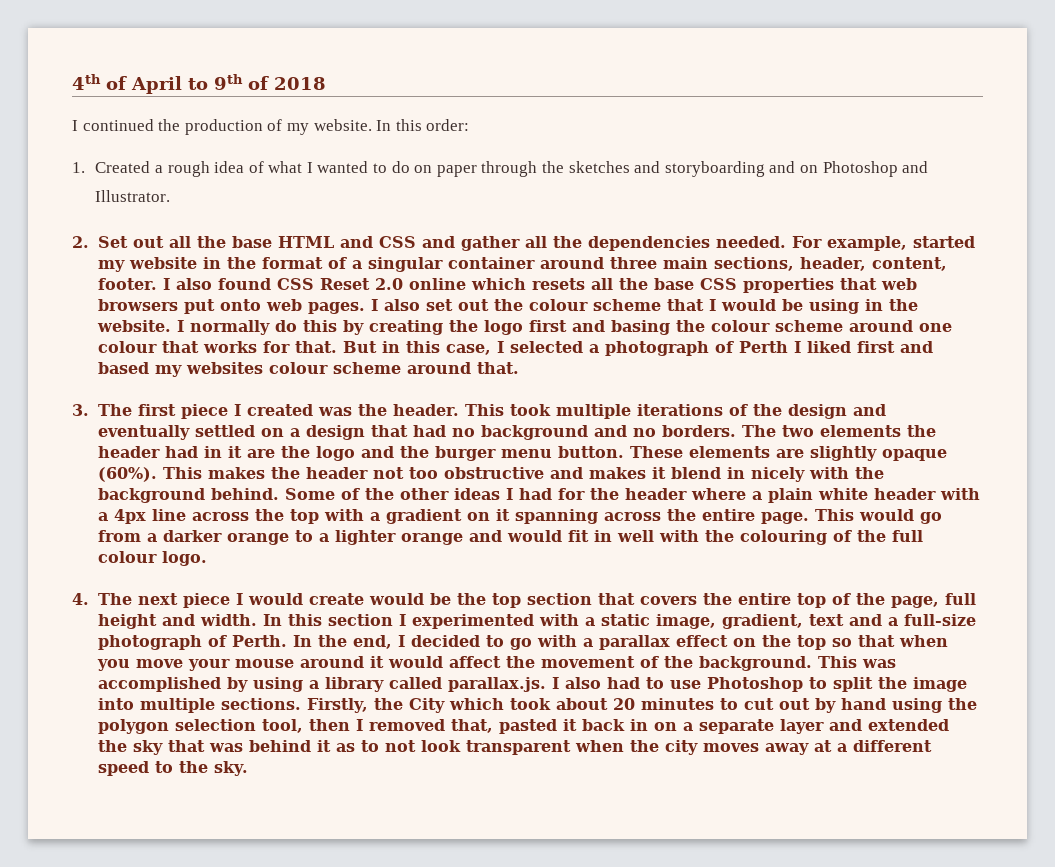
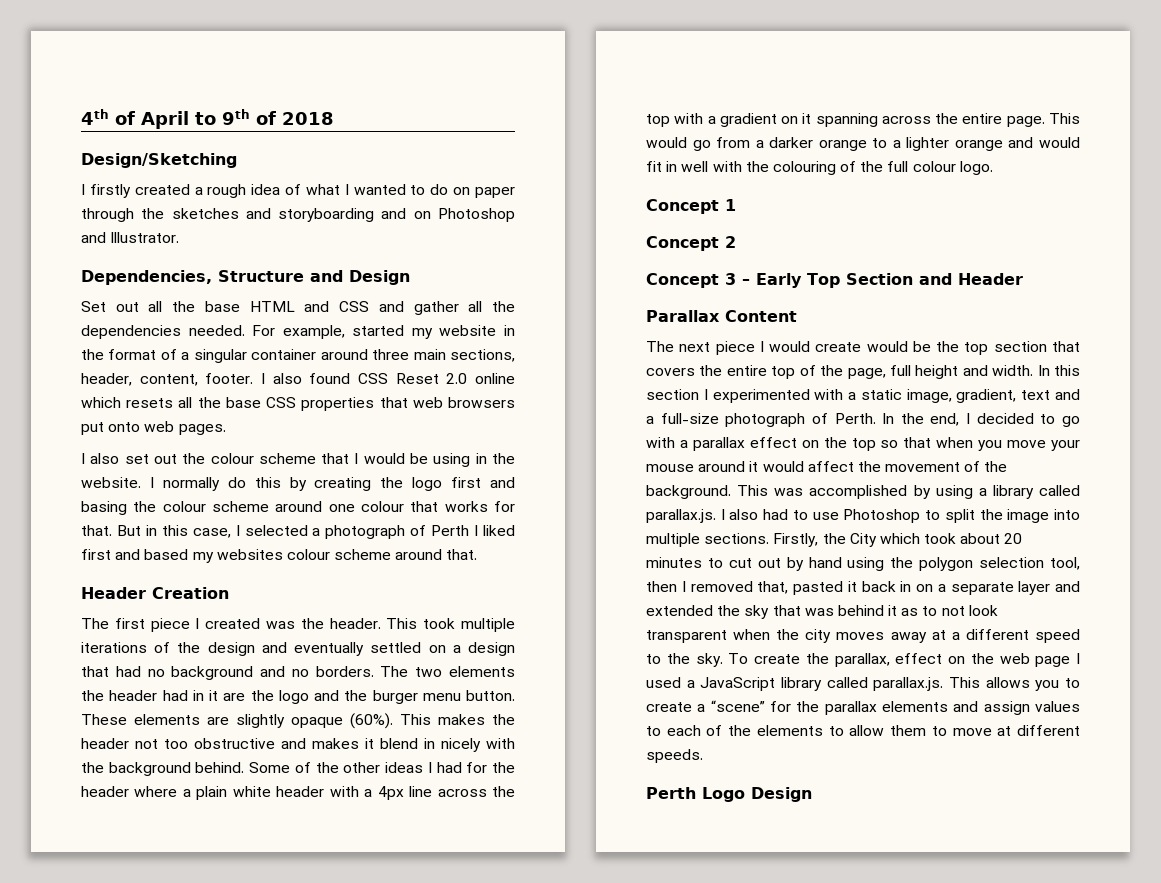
[72,119,470,135] [72,161,151,173] // I continued the production of my website. In this order: // 1. Created -> [81,153,237,168] [81,184,190,198] // Design/Sketching // I firstly created
[72,236,89,248] 2. -> [81,270,410,285] Dependencies, Structure and Design //
(365, 308) none -> (226, 429) //
[72,404,89,416] 3. -> [81,587,229,599] Header Creation //
[72,593,89,605] 4. -> [646,199,736,214] [646,236,736,251] [646,273,1023,288] [646,310,797,322] Concept 1 // Concept 2 // Concept 3 – Early Top Section and Header // Parallax Content //
(249, 768) none -> [728,653,1080,667] [646,677,1080,691] [646,700,1080,715] [646,725,1080,736] [646,749,703,763] [646,787,812,802] To create the parallax, effect on the web page I used a JavaScript library called parallax.js. This allows you to create a “scene” for the parallax elements and assign values to each of the elements to allow them to move at different speeds. // Perth Logo Design

